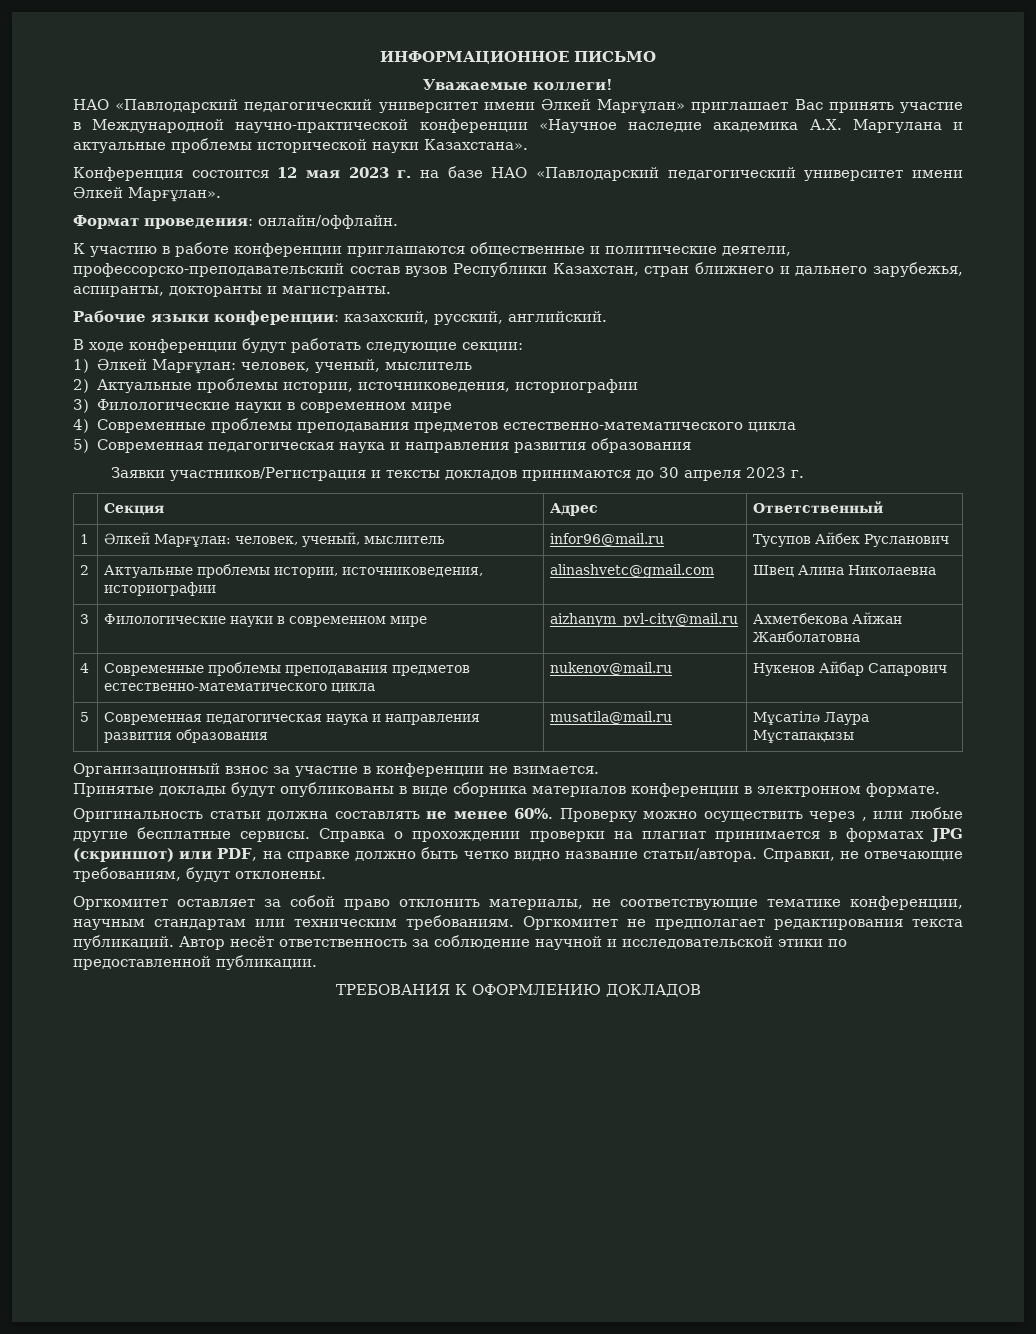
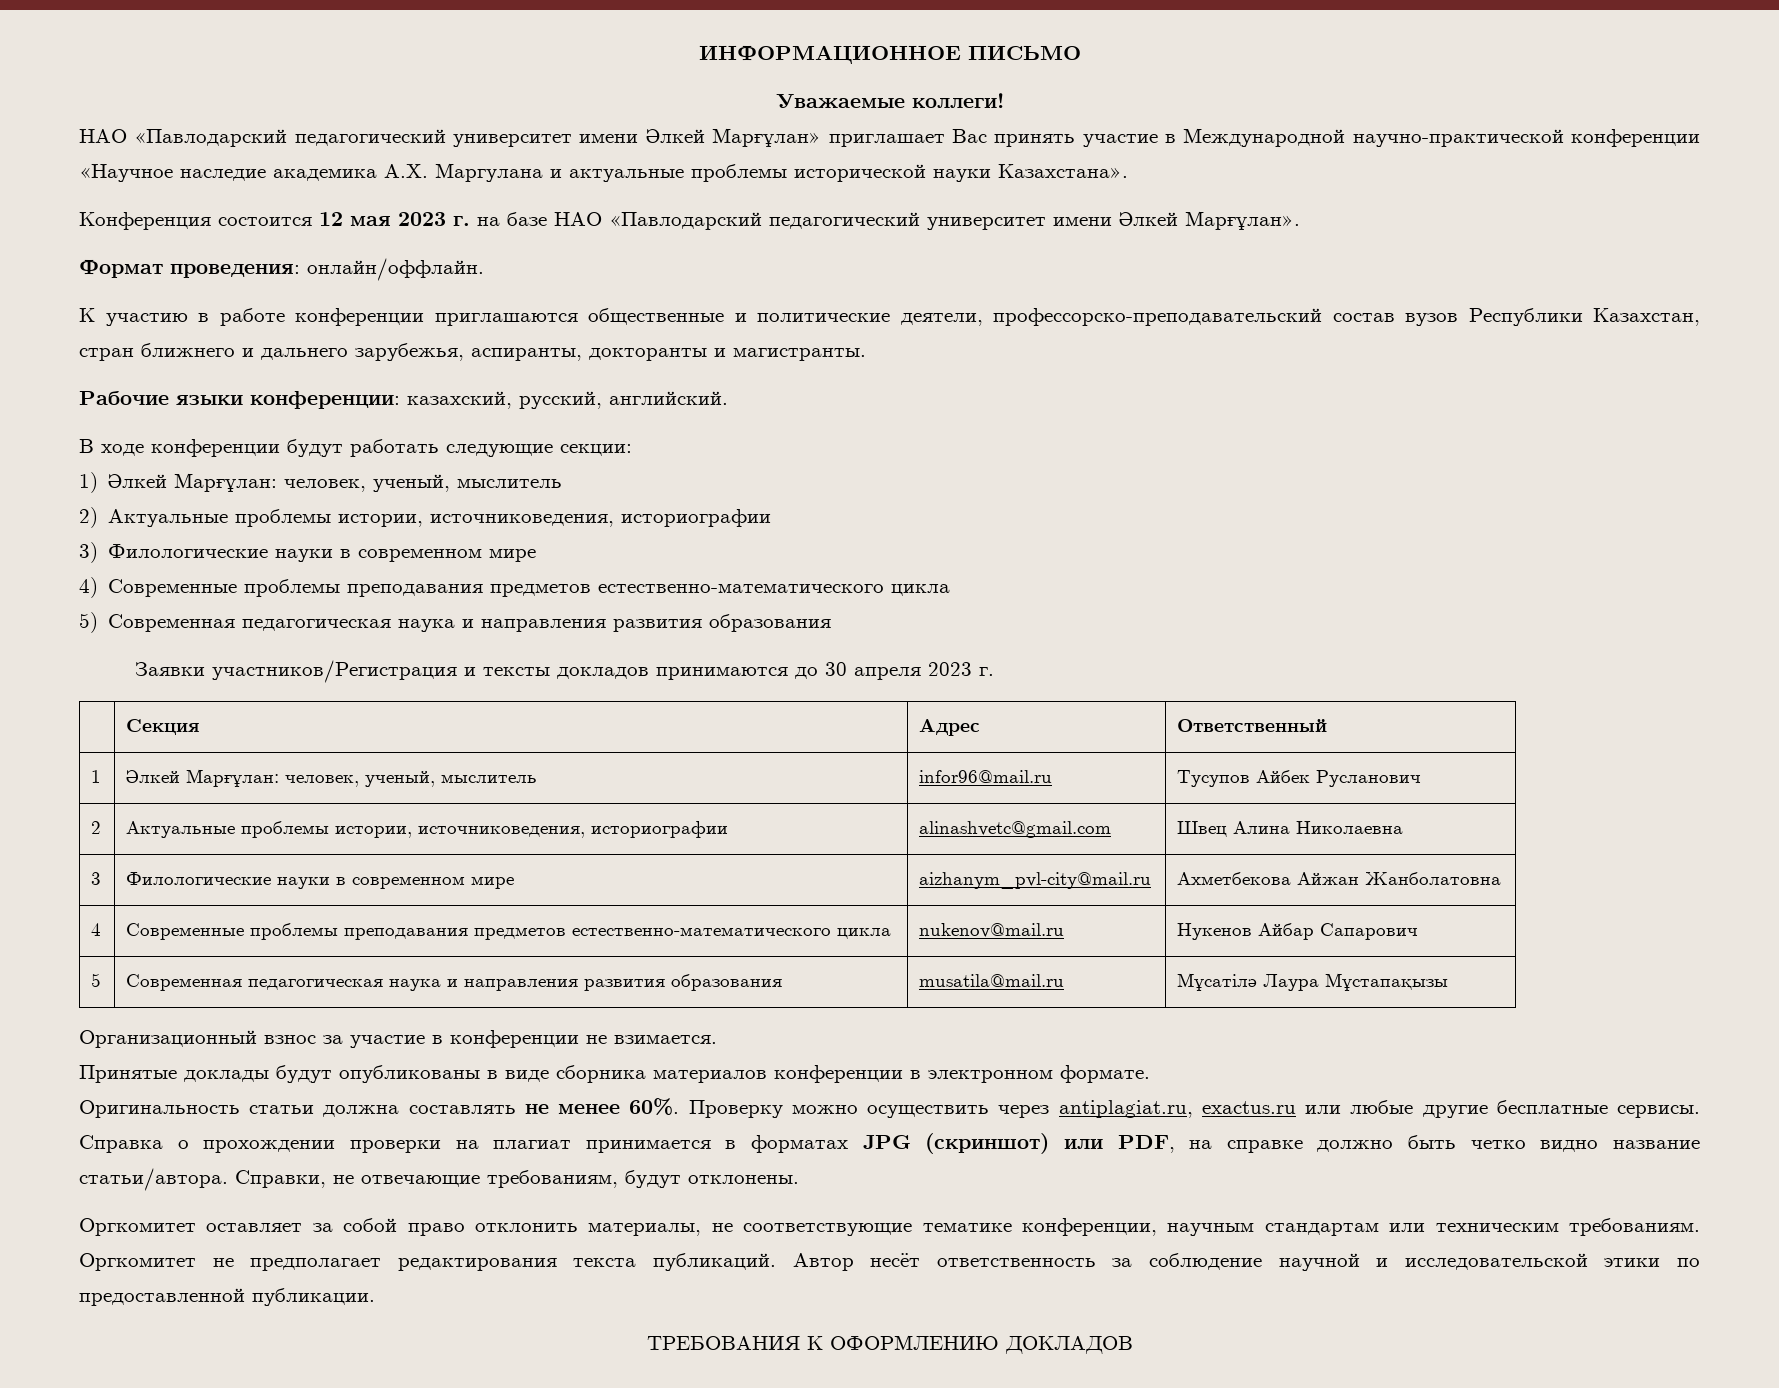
[861,817,867,821] , -> [1058,1100,1296,1118] antiplagiat.ru, exactus.ru

